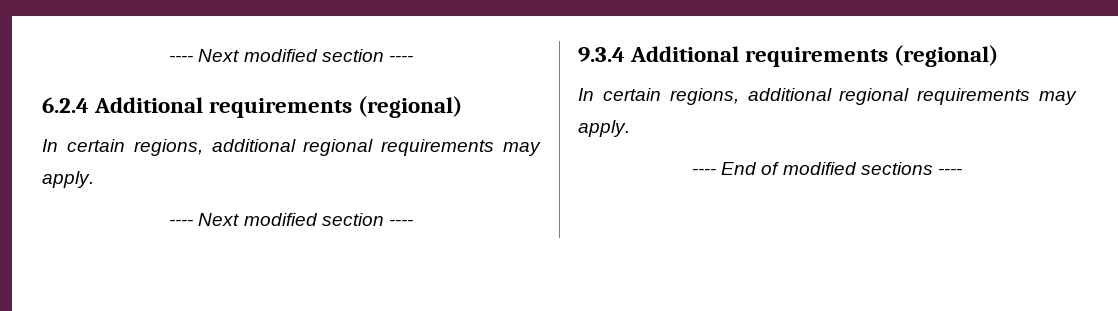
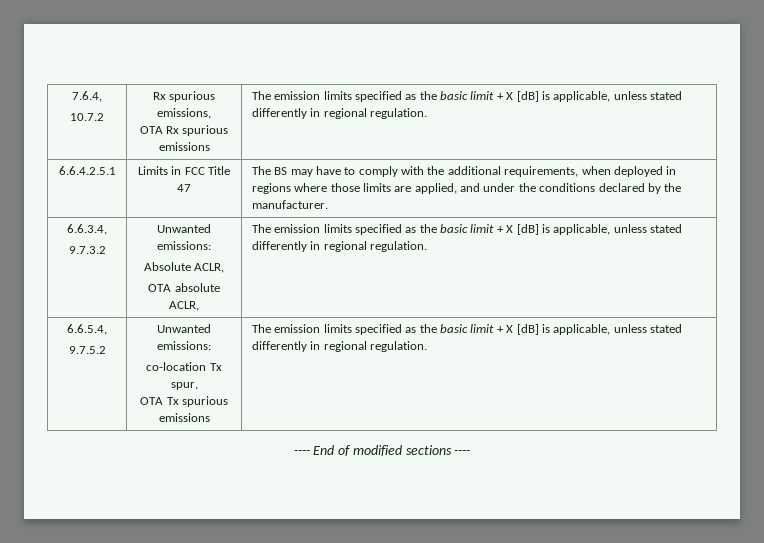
[169,49,413,62] [42,96,463,118] [42,139,541,156] [42,171,94,188] [169,213,413,226] [578,45,999,67] [578,88,1077,105] [578,120,630,137] ---- Next modified section ---- // 6.2.4 Additional requirements (regional) // In certain regions, additional regional requirements may apply. // ---- Next modified section ---- // 9.3.4 Additional requirements (regional) // In certain regions, additional regional requirements may apply. -> [72,91,102,102] [70,113,104,121] [152,91,216,102] [157,108,211,119] [139,125,229,136] [158,142,210,151] [251,91,683,102] [251,108,427,119] [58,166,116,175] [137,166,231,175] [177,184,191,192] [251,166,677,177] [251,183,682,194] [251,200,328,209] [67,224,107,235] [68,246,106,254] [157,224,211,233] [157,241,211,250] [143,262,225,273] [148,283,220,292] [169,301,199,311] [251,224,683,235] [251,241,427,252] [67,324,107,335] [68,346,106,354] [157,324,211,333] [157,341,211,350] [146,362,222,371] [170,382,198,390] [140,396,228,407] [158,413,210,422] [251,324,683,335] [251,341,427,352] 7.6.4, // 10.7.2 | Rx spurious emissions, // OTA Rx spurious emissions | The emission limits specified as the basic limit + X [dB] is applicable, unless stated differently in regional regulation. // 6.6.4.2.5.1 | Limits in FCC Title 47 | The BS may have to comply with the additional requirements, when deployed in regions where those limits are applied, and under the conditions declared by the manufacturer. // 6.6.3.4, // 9.7.3.2 | Unwanted emissions: // Absolute ACLR, // OTA absolute ACLR, | The emission limits specified as the basic limit + X [dB] is applicable, unless stated differently in regional regulation. // 6.6.5.4, // 9.7.5.2 | Unwanted emissions: // co-location Tx spur, // OTA Tx spurious emissions | The emission limits specified as the basic limit + X [dB] is applicable, unless stated differently in regional regulation.

